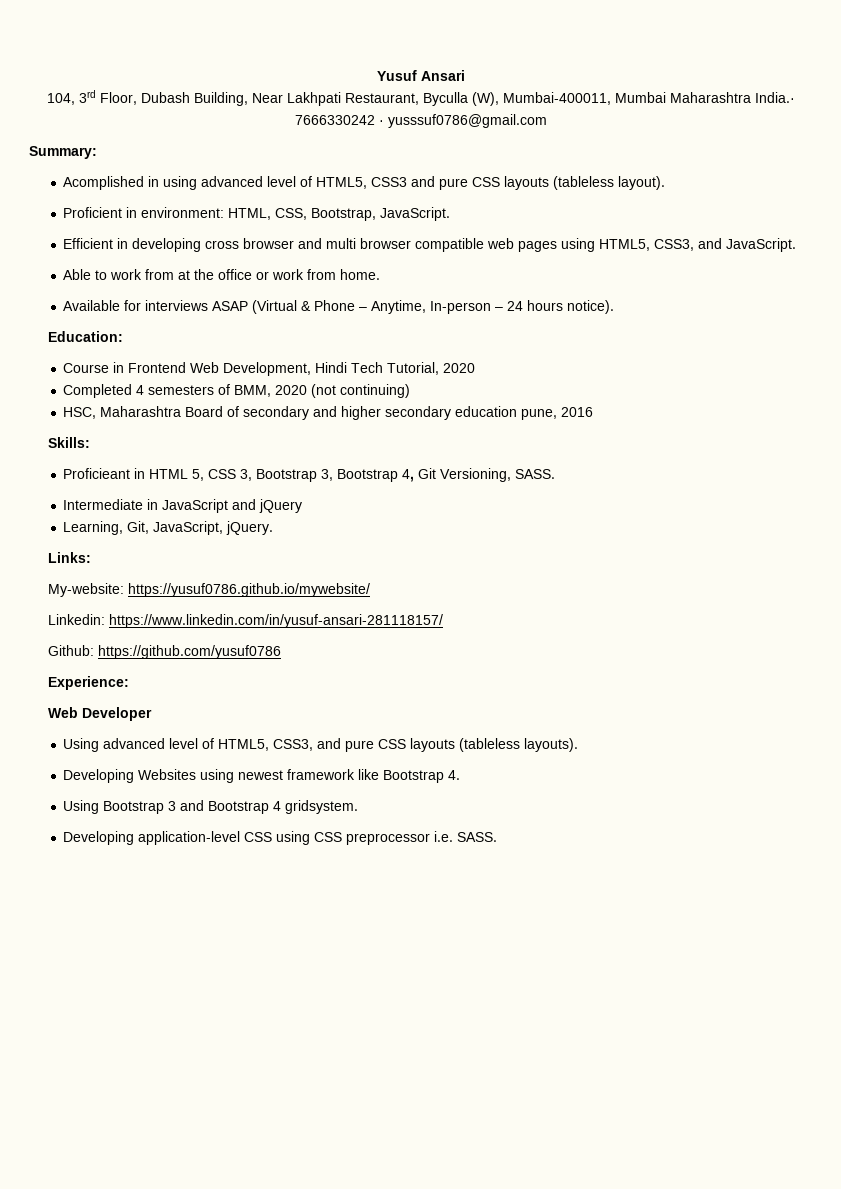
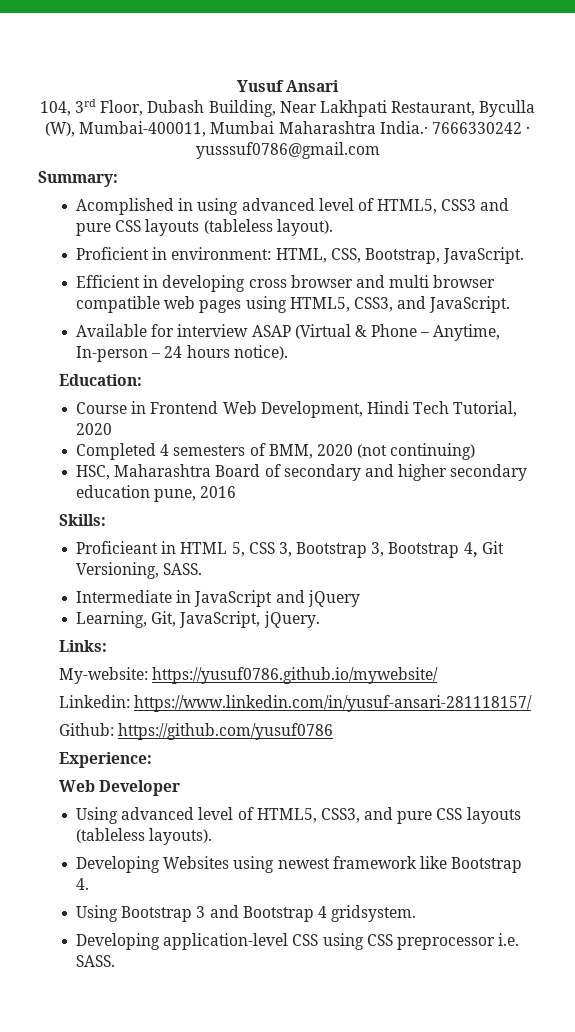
[63,269,381,280] // Able to work from at the office or work from home. -> (511, 304) none
[145,300,209,311] interviews -> [177,324,249,337] interview

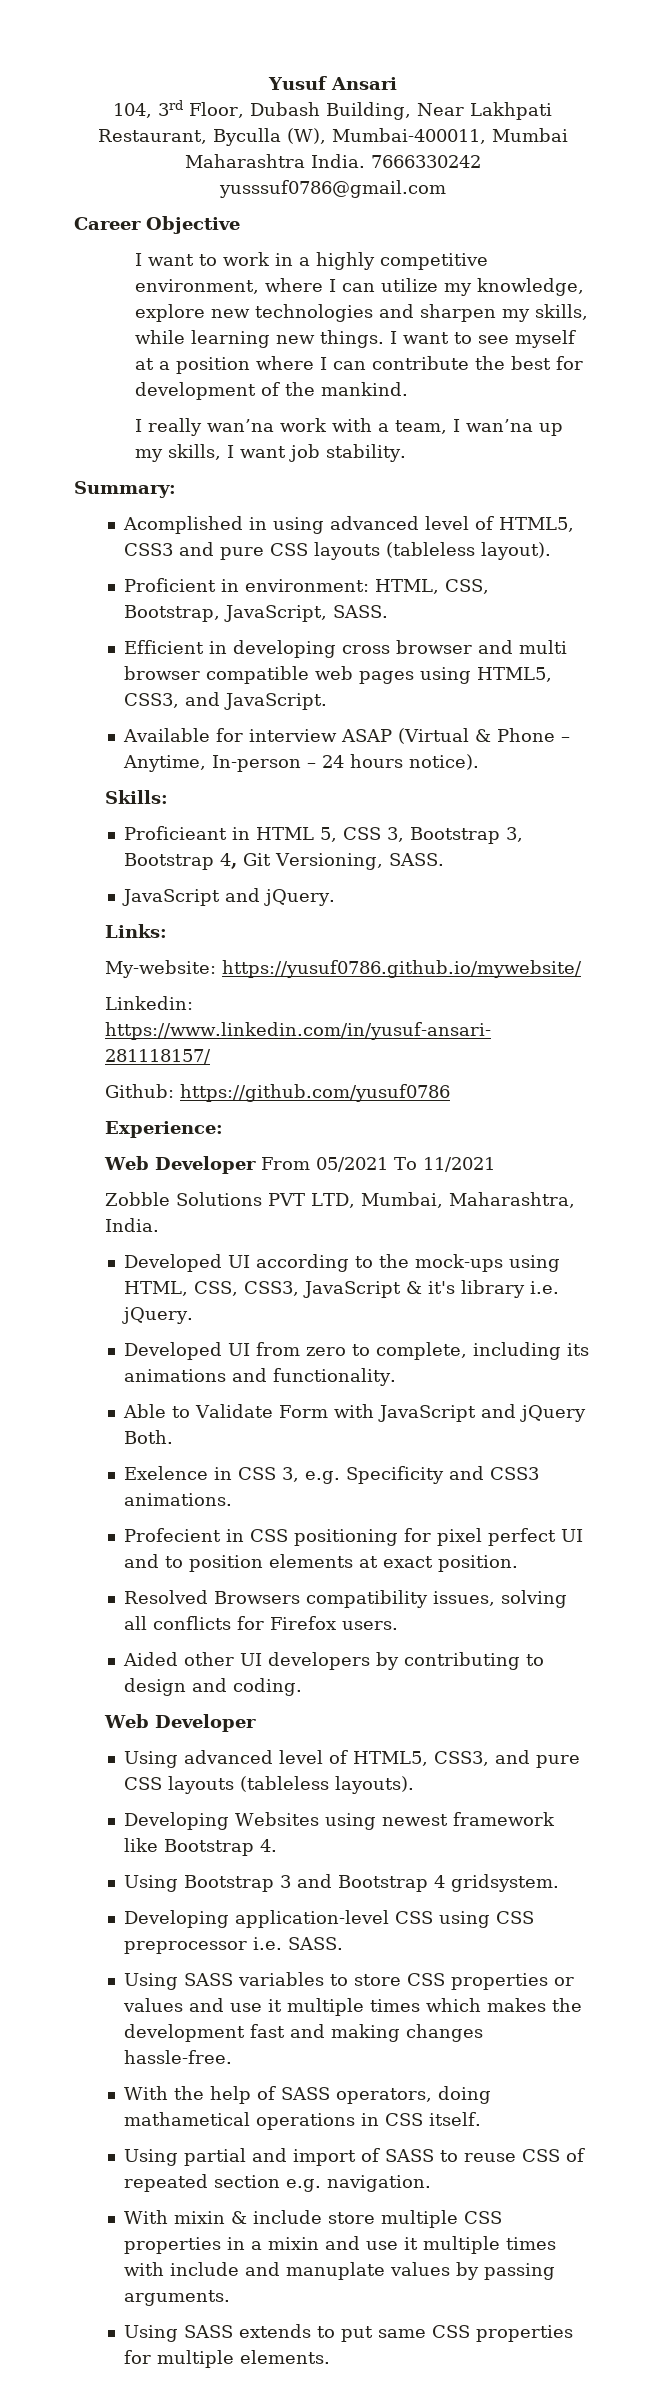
[379,121,531,134] [195,142,380,159] India.· 7666330242 · yusssuf0786@gmail.com -> [310,154,481,168] [218,180,446,198] [74,216,240,234] [135,252,489,270] [135,278,585,296] [135,304,589,322] [135,330,577,348] [135,356,584,374] [135,382,409,400] [135,418,564,436] [135,444,407,462] India. 7666330242 yusssuf0786@gmail.com // Career Objective // I want to work in a highly competitive environment, where I can utilize my knowledge, explore new technologies and sharpen my skills, while learning new things. I want to see myself at a position where I can contribute the best for development of the mankind. // I really wan’na work with a team, I wan’na up my skills, I want job stability.
[443,247,525,264] JavaScript. -> [224,605,389,622] JavaScript, SASS.
[58,374,142,386] [75,401,518,418] [75,423,112,435] [75,443,476,460] [75,464,528,481] [75,485,237,502] // Education: // Course in Frontend Web Development, Hindi Tech Tutorial, 2020 // Completed 4 semesters of BMM, 2020 (not continuing) // HSC, Maharashtra Board of secondary and higher secondary education pune, 2016 -> (480, 762) none
[75,590,360,607] [75,611,261,628] Intermediate in JavaScript and jQuery // Learning, Git, JavaScript, -> [122,888,261,906] JavaScript and
(152, 760) none -> [103,1156,495,1174] [104,1192,575,1208] [104,1218,159,1232] [124,1254,561,1272] [124,1280,560,1298] [122,1307,194,1324] [124,1342,590,1360] [124,1368,397,1386] [123,1404,587,1422] [124,1430,174,1444] [124,1466,540,1484] [124,1493,233,1506] [124,1528,584,1546] [124,1554,519,1572] [124,1590,568,1608] [124,1616,399,1630] [123,1652,545,1670] [124,1678,303,1696] // Web Developer From 05/2021 To 11/2021 // Zobble Solutions PVT LTD, Mumbai, Maharashtra, India. // Developed UI according to the mock-ups using HTML, CSS, CSS3, JavaScript & it's library i.e. jQuery. // Developed UI from zero to complete, including its animations and functionality. // Able to Validate Form with JavaScript and jQuery Both. // Exelence in CSS 3, e.g. Specificity and CSS3 animations. // Profecient in CSS positioning for pixel perfect UI and to position elements at exact position. // Resolved Browsers compatibility issues, solving all conflicts for Firefox users. // Aided other UI developers by contributing to design and coding.
(115, 961) none -> [124,1972,575,1990] [123,1998,583,2016] [124,2024,484,2042] [124,2050,233,2064] [124,2086,492,2104] [124,2112,482,2130] [124,2148,586,2166] [124,2174,432,2192] [124,2210,503,2228] [124,2236,557,2254] [124,2262,556,2280] [124,2290,231,2306] [124,2324,574,2342] [124,2350,331,2368] // Using SASS variables to store CSS properties or values and use it multiple times which makes the development fast and making changes hassle-free. // With the help of SASS operators, doing mathametical operations in CSS itself. // Using partial and import of SASS to reuse CSS of repeated section e.g. navigation. // With mixin & include store multiple CSS properties in a mixin and use it multiple times with include and manuplate values by passing arguments. // Using SASS extends to put same CSS properties for multiple elements.

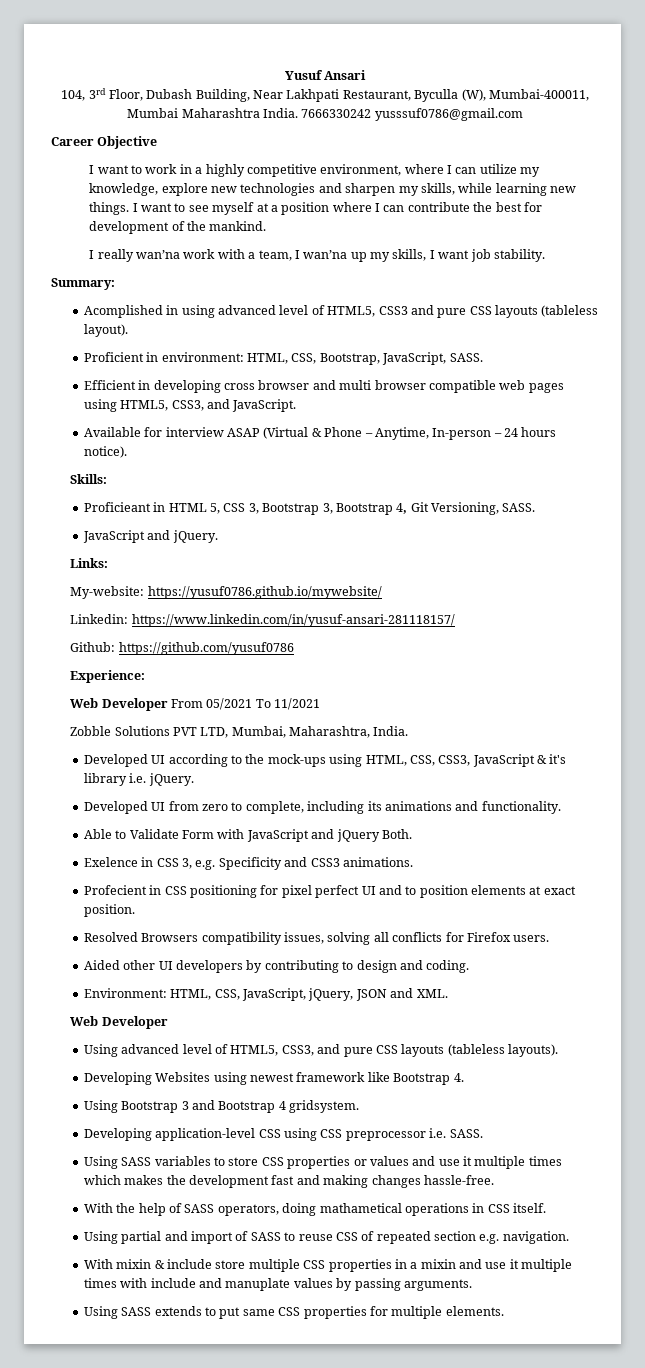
(303, 1687) none -> [83,988,448,1001] // Environment: HTML, CSS, JavaScript, jQuery, JSON and XML.

